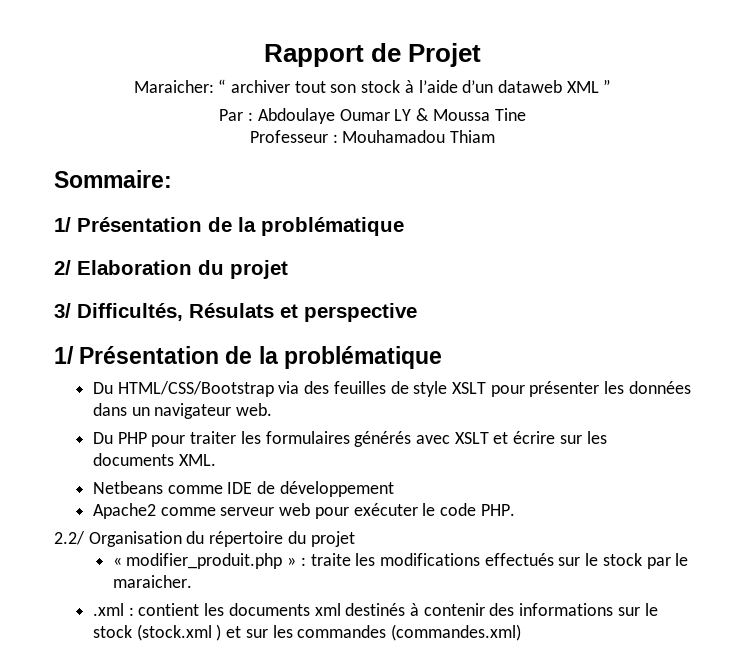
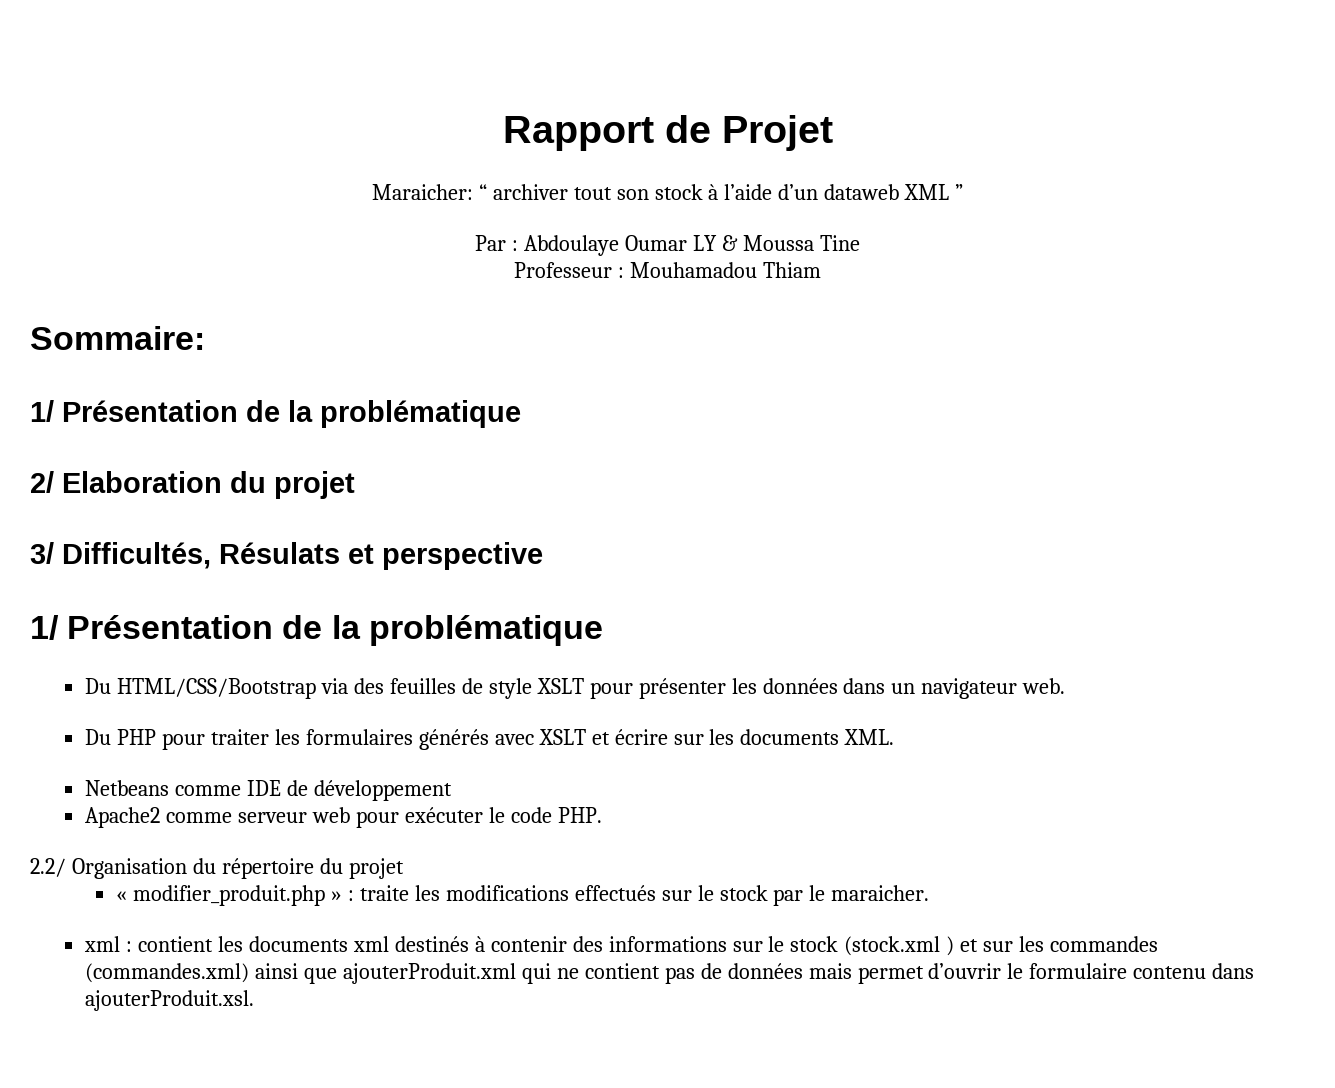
[92,603,124,616] .xml -> [84,936,121,952] xml
(522, 632) none -> [255,963,1255,984] [85,990,255,1011] ainsi que ajouterProduit.xml qui ne contient pas de données mais permet d’ouvrir le formulaire contenu dans ajouterProduit.xsl.

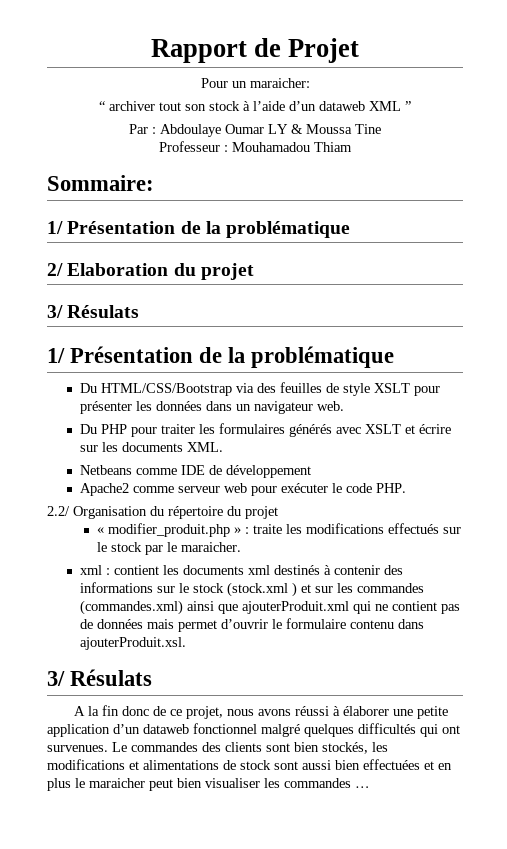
[371,184,473,200] Maraicher: -> [200,78,310,88] Pour un maraicher: //
[62,542,543,570] Difficultés, Résulats et perspective -> [67,305,140,318] Résulats
(255, 1000) none -> [47,669,153,686] [73,705,448,719] [47,723,460,737] [47,742,388,754] [47,759,452,770] [47,778,370,791] // 3/ Résulats // A la fin donc de ce projet, nous avons réussi à élaborer une petite application d’un dataweb fonctionnel malgré quelques difficultés qui ont survenues. Le commandes des clients sont bien stockés, les modifications et alimentations de stock sont aussi bien effectuées et en plus le maraicher peut bien visualiser les commandes …

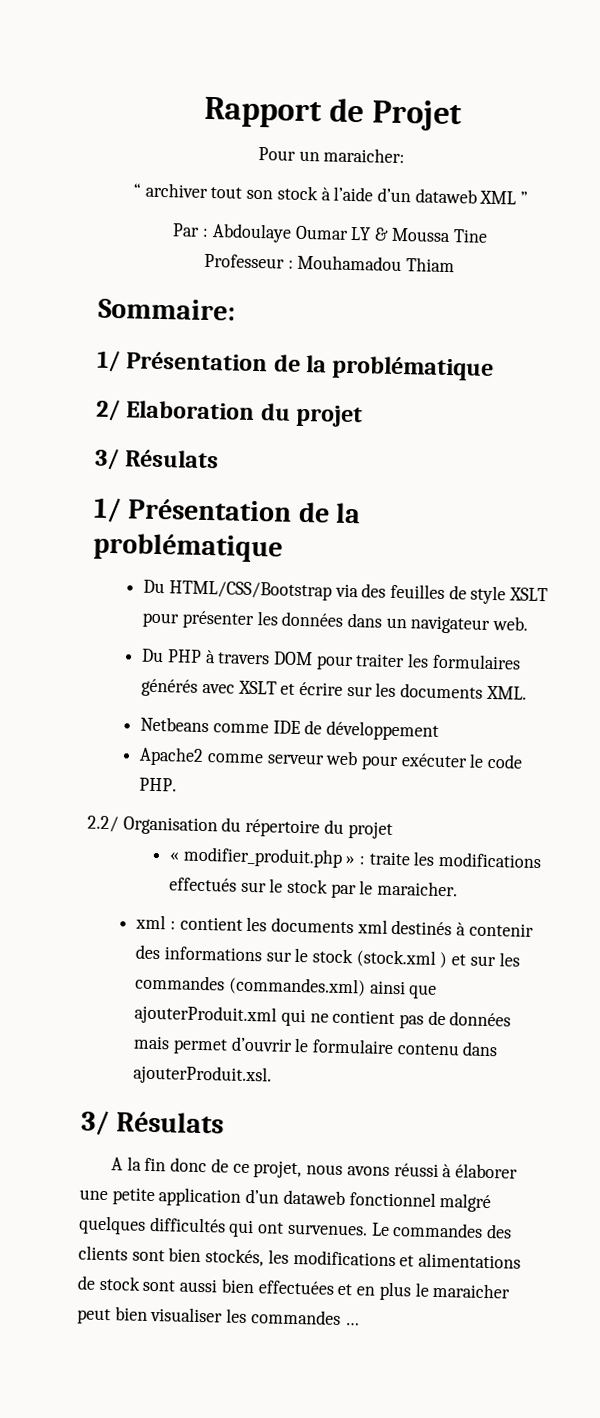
(127, 429) none -> [204,650,313,666] à travers DOM

